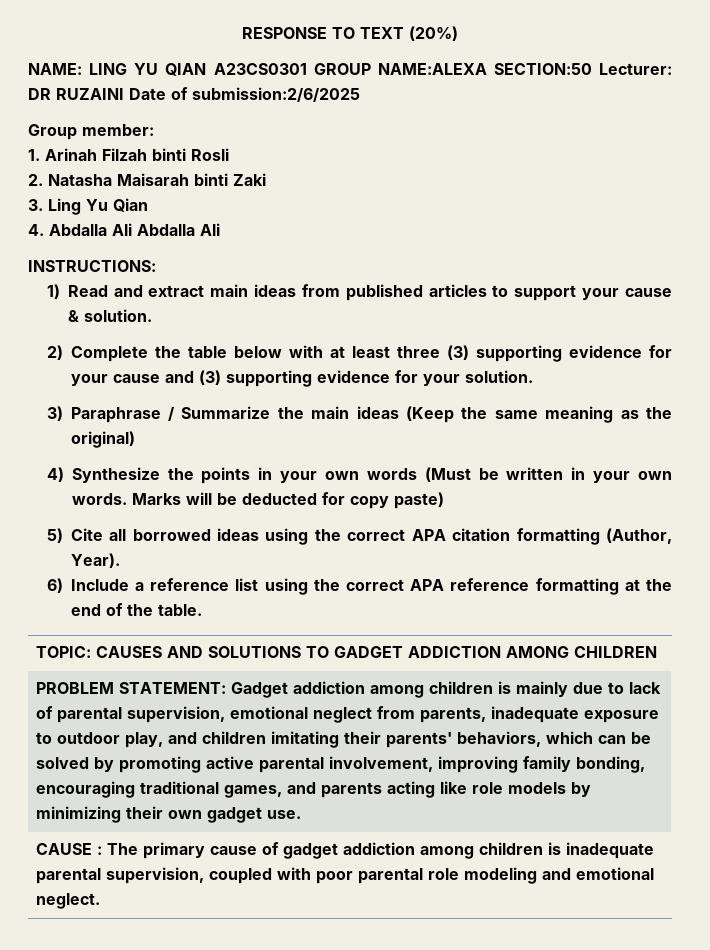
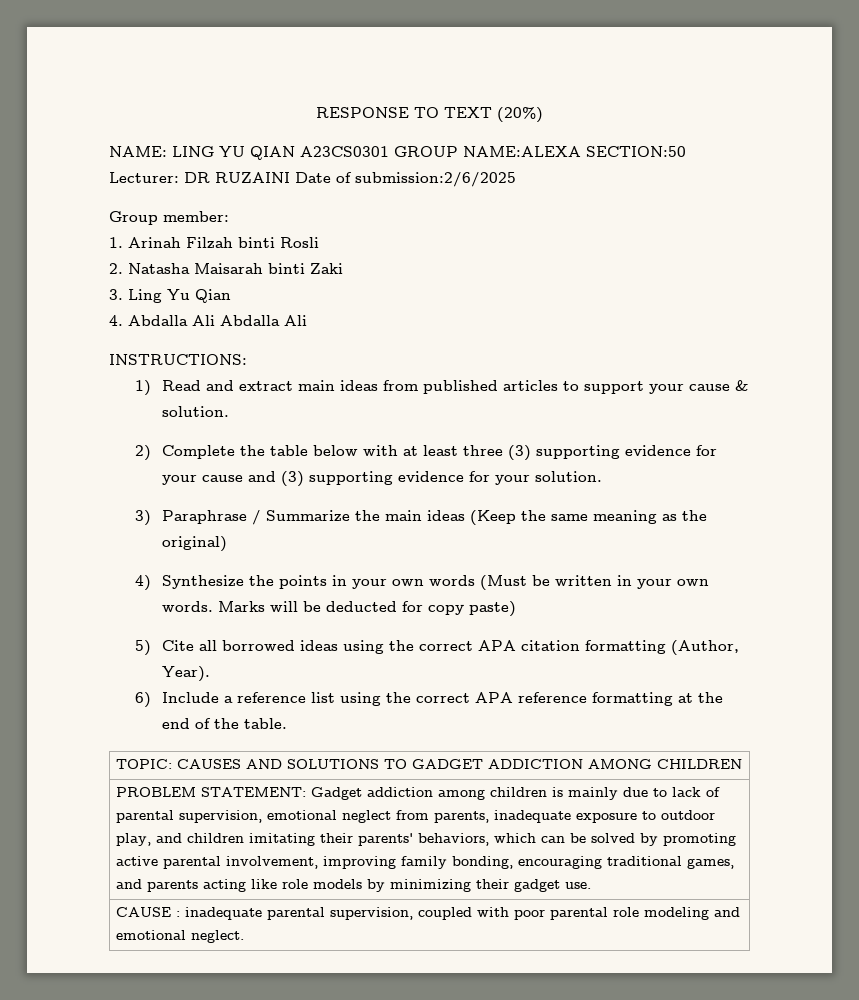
[168,810,203,819] own -> (509, 884) none
[107,842,562,859] The primary cause of gadget addiction among children is -> (180, 914) none

